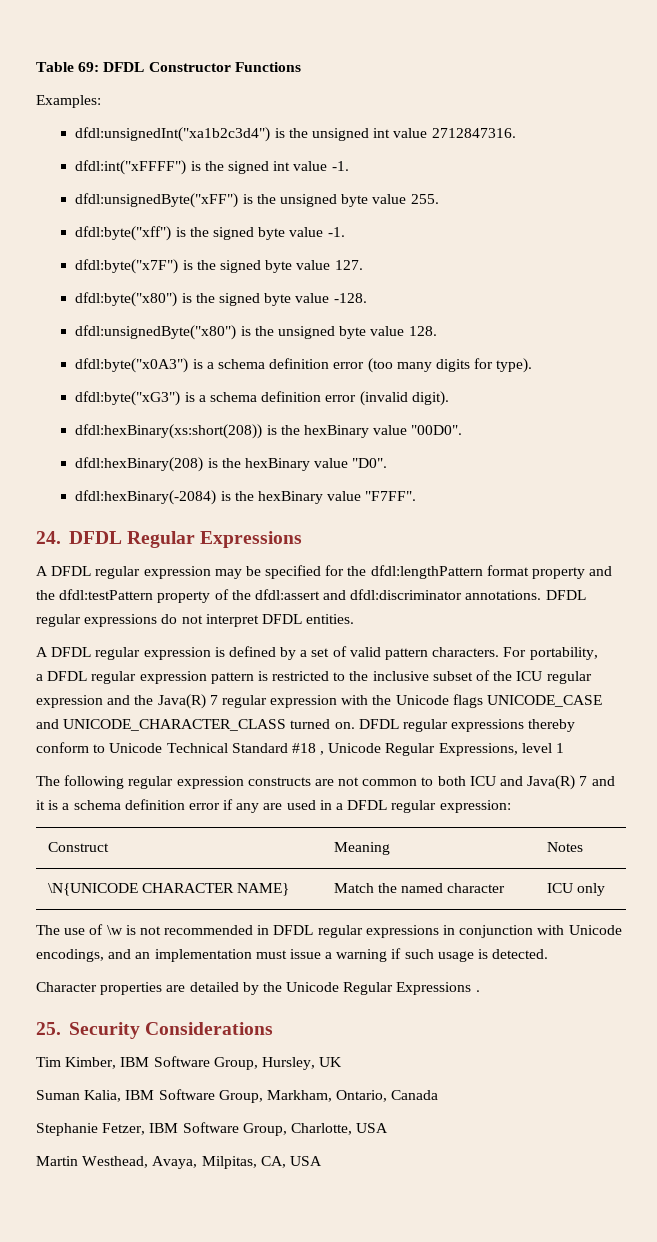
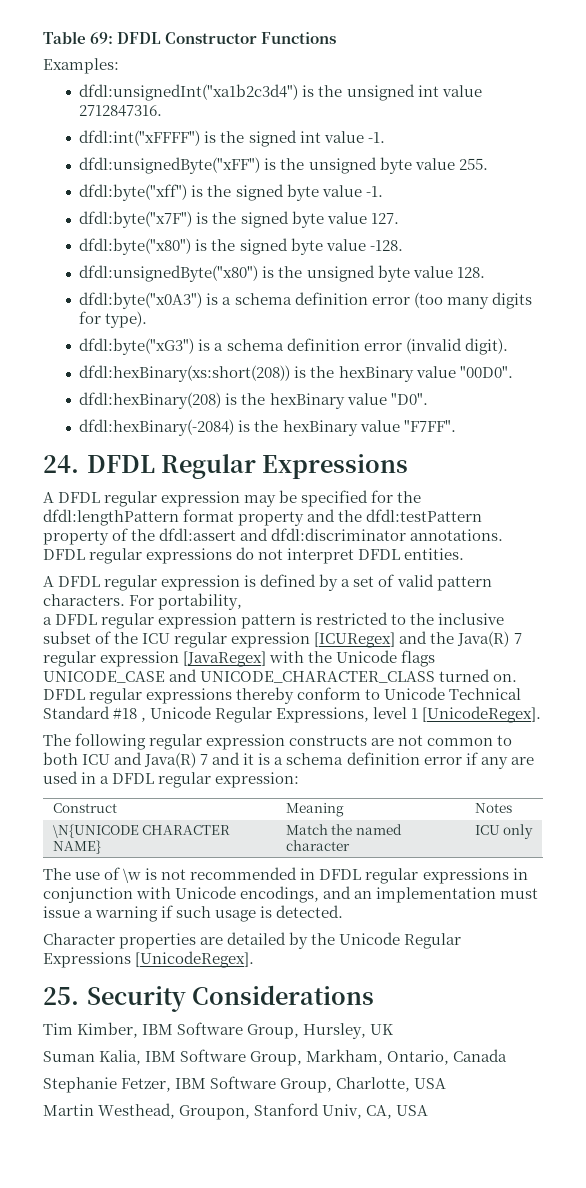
(103, 701) none -> [314,632,396,648] [ICURegex]
(338, 701) none -> [183,651,267,667] [JavaRegex]
(565, 748) none -> [422,706,542,723] [UnicodeRegex].
[475,990,480,992] . -> [135,951,255,968] [UnicodeRegex].
[152,1156,257,1169] Avaya, Milpitas, -> [179,1103,363,1120] Groupon, Stanford Univ,

